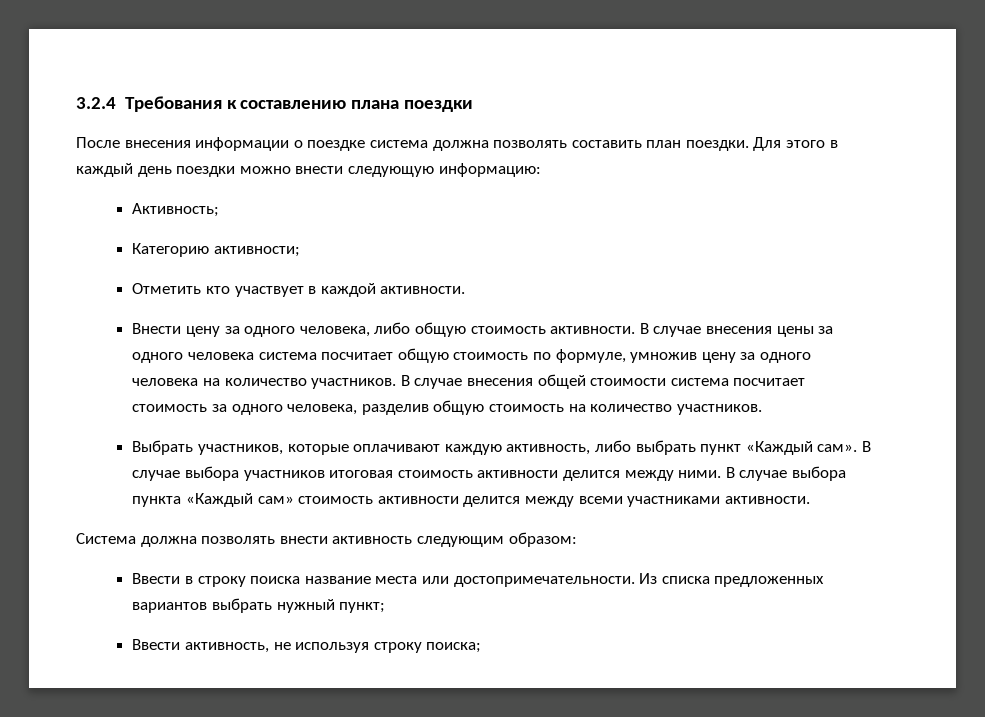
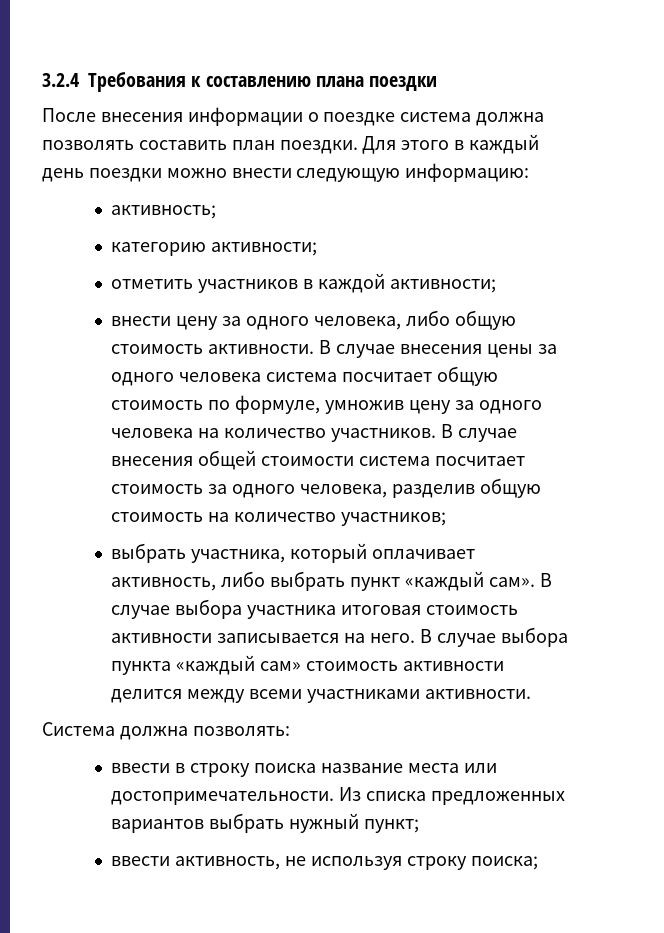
[132,203,220,217] [132,243,301,257] [132,283,466,297] [132,323,182,334] Активность; // Категорию активности; // Отметить кто участвует в каждой активности. // Внести -> [111,205,217,219] [111,242,318,256] [111,273,496,293] [111,316,172,326] активность; // категорию активности; // отметить участников в каждой активности; // внести
[676,404,762,415] [132,440,502,455] участников. // Выбрать участников, которые оплачивают каждую -> [341,512,447,526] [111,543,476,563] участников; // выбрать участника, который оплачивает
[745,441,813,455] «Каждый -> [404,571,484,591] «каждый
[243,470,325,481] участников -> [247,605,337,619] участника
[562,470,722,481] делится между ними. -> [217,633,416,643] записывается на него.
[186,493,254,507] «Каждый -> [176,655,256,675] «каждый
[201,532,577,547] [132,573,181,584] позволять внести активность следующим образом: // Ввести -> [192,726,290,736] [111,763,171,773] позволять: // ввести
[132,639,181,650] Ввести -> [111,856,171,866] ввести

